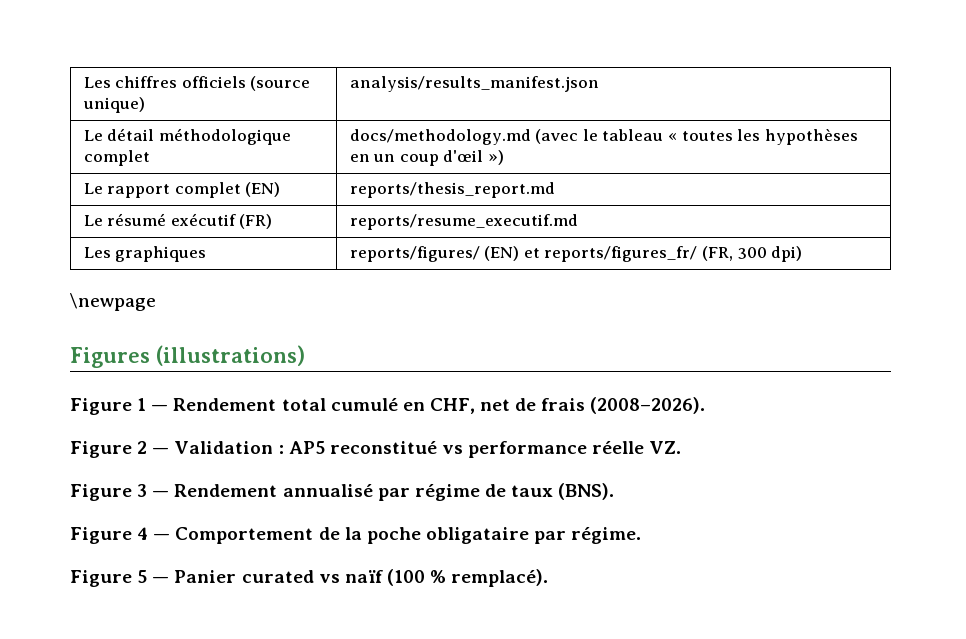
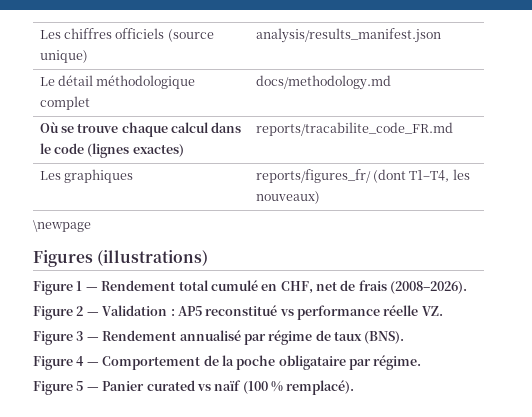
[535,128,858,145] [349,150,504,166] [83,182,281,198] [349,182,555,198] [83,213,273,229] [349,214,578,230] [83,246,207,262] [349,246,803,262] (avec le tableau « toutes les hypothèses en un coup d'œil ») // Le rapport complet (EN) | reports/thesis_report.md // Le résumé exécutif (FR) | reports/resume_executif.md // Les graphiques | reports/figures/ (EN) et reports/figures_fr/ (FR, 300 dpi) -> [39,122,242,137] [39,143,184,158] [255,122,453,136] [39,169,133,183] [255,169,470,183] [255,191,320,204] // Où se trouve chaque calcul dans le code (lignes exactes) | reports/tracabilite_code_FR.md // Les graphiques | reports/figures_fr/ (dont T1–T4, les nouveaux)

